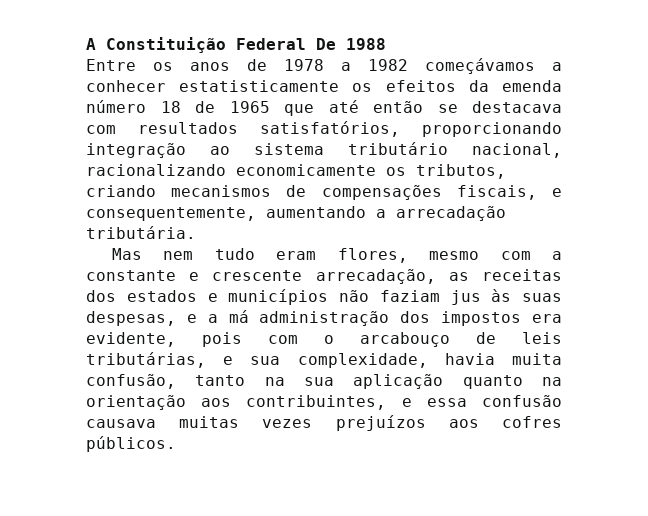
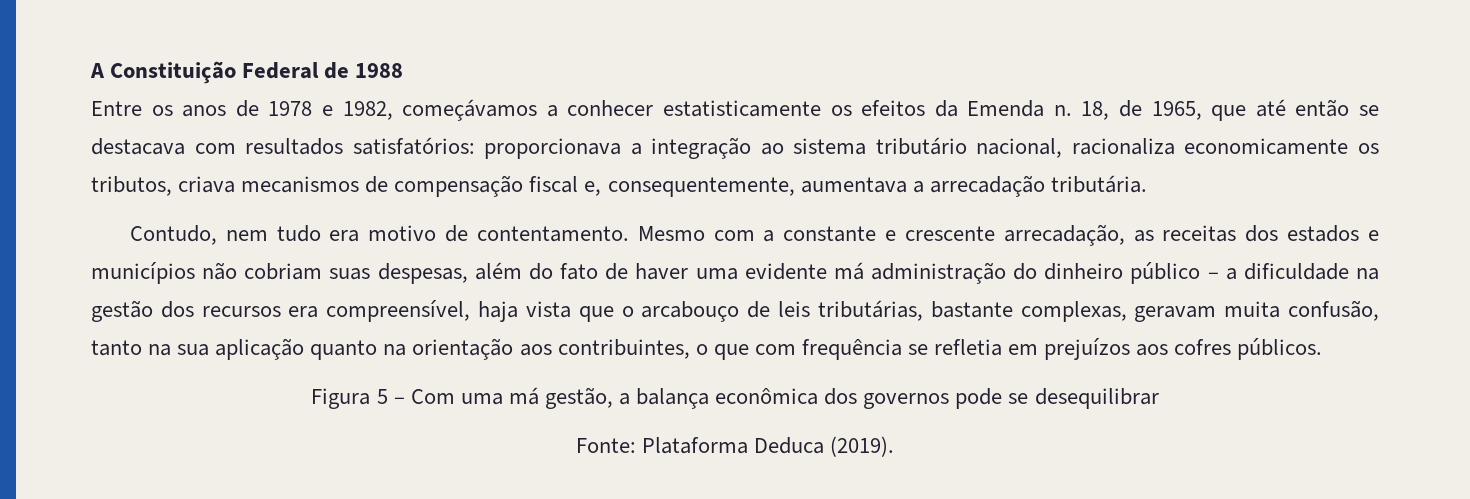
[316,38,336,50] De -> [324,62,350,79] de
[341,59,408,71] a 1982 -> [321,101,393,120] e 1982,
[501,80,562,92] [86,100,270,113] emenda número 18 de 1965 -> [967,100,1202,120] Emenda n. 18, de 1965,
[260,121,562,137] satisfatórios, proporcionando -> [352,137,642,159] satisfatórios: proporcionava a
[86,164,226,176] racionalizando -> [1071,138,1175,155] racionaliza
[86,185,156,197] criando -> [178,176,236,193] criava
[321,185,562,200] [86,206,366,221] compensações fiscais, e consequentemente, aumentando -> [394,175,907,197] compensação fiscal e, consequentemente, aumentava
[111,248,142,260] Mas -> [129,225,217,245] Contudo,
[276,248,480,263] eram flores, mesmo -> [329,225,705,242] era motivo de contentamento. Mesmo
[379,289,562,305] [86,310,562,326] [86,332,298,347] faziam jus às suas despesas, e a má administração dos impostos era evidente, pois com -> [244,262,1380,284] [91,300,614,322] cobriam suas despesas, além do fato de haver uma evidente má administração do dinheiro público – a dificuldade na gestão dos recursos era compreensível, haja vista que
[223,353,495,368] e sua complexidade, havia -> [930,301,1217,322] bastante complexas, geravam
[401,395,562,407] [86,415,562,431] [86,436,176,452] e essa confusão causava muitas vezes prejuízos aos cofres públicos. -> [695,338,1323,360] [311,387,1159,409] [575,436,895,457] o que com frequência se refletia em prejuízos aos cofres públicos. // Figura 5 – Com uma má gestão, a balança econômica dos governos pode se desequilibrar // Fonte: Plataforma Deduca (2019).

